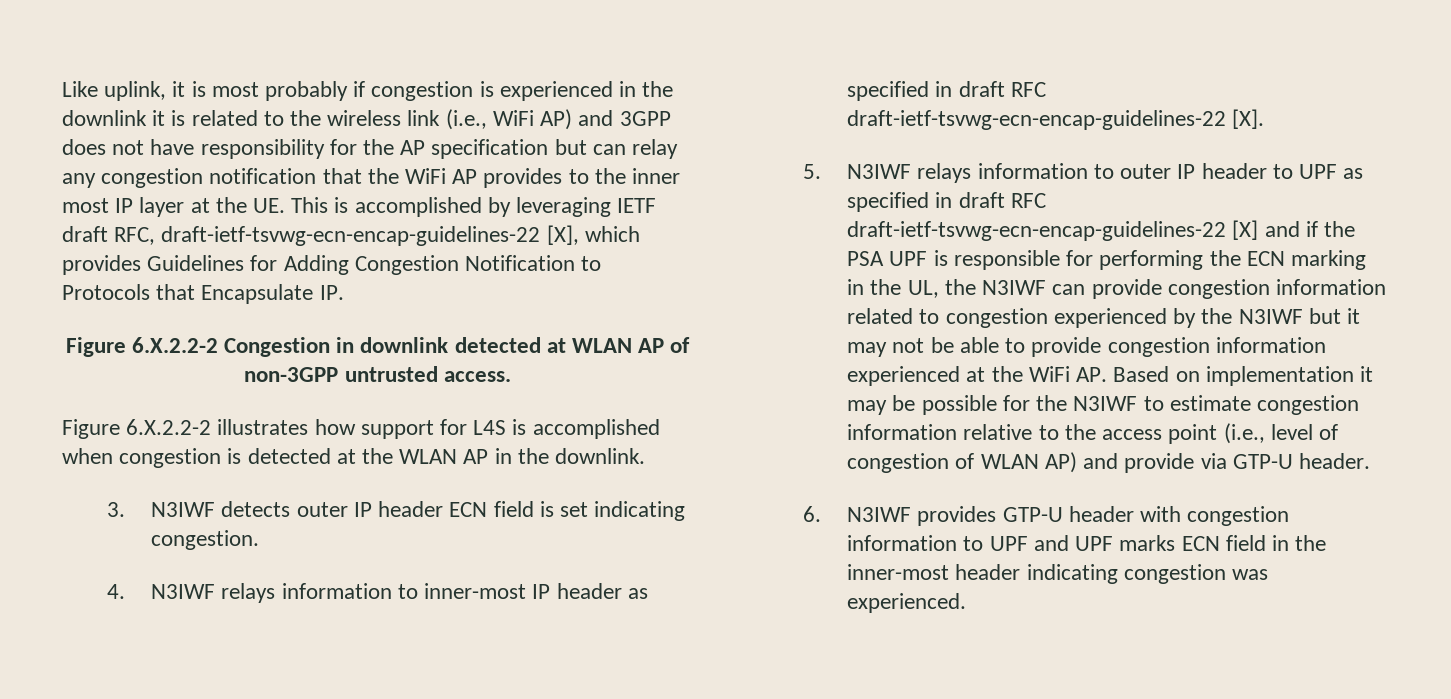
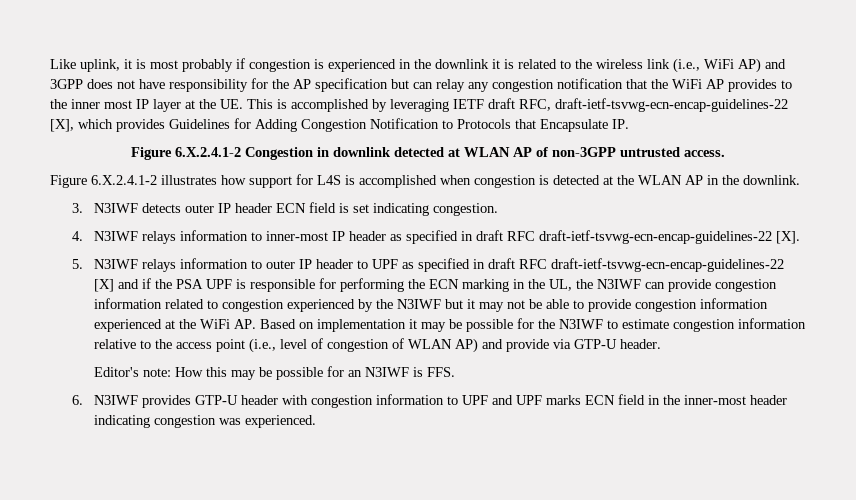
[131,337,218,353] 6.X.2.2-2 -> [175,147,241,157] 6.X.2.4.1-2
[126,419,212,435] 6.X.2.2-2 -> [91,175,157,185] 6.X.2.4.1-2
(1370, 461) none -> [93,366,455,380] // Editor's note: How this may be possible for an N3IWF is FFS.

